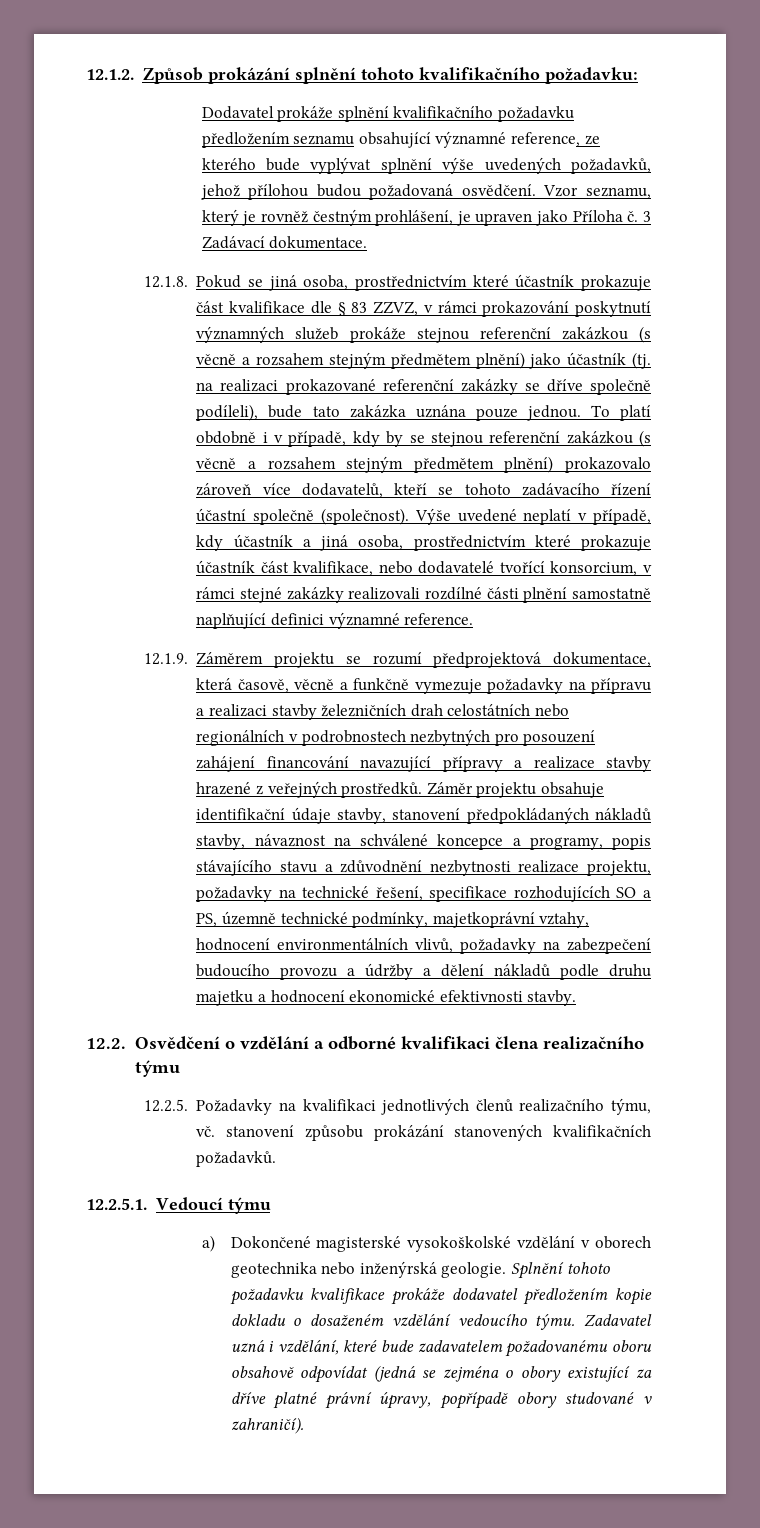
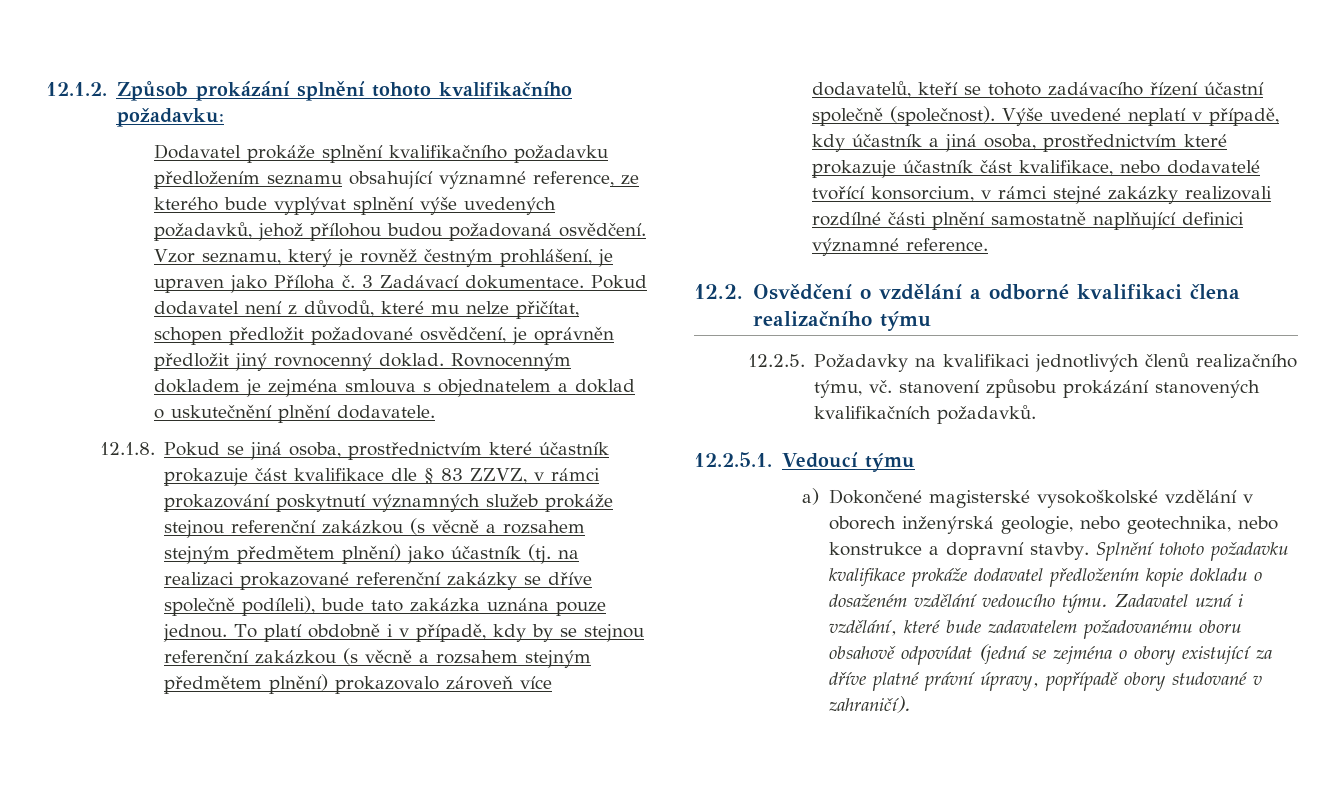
(368, 242) none -> [590,275,647,289] [153,300,579,319] [153,326,614,345] [153,353,571,371] [153,379,635,397] [153,404,435,423] Pokud dodavatel není z důvodů, které mu nelze přičítat, schopen předložit požadované osvědčení, je oprávněn předložit jiný rovnocenný doklad. Rovnocenným dokladem je zejména smlouva s objednatelem a doklad o uskutečnění plnění dodavatele.
[143,652,652,668] [196,678,651,694] [196,704,569,720] [196,729,596,746] [196,756,652,772] [196,781,604,798] [196,807,651,824] [196,834,651,850] [196,860,651,876] [196,886,651,902] [196,911,590,928] [196,938,652,954] [196,963,651,980] [196,990,577,1006] // 12.1.9. Záměrem projektu se rozumí předprojektová dokumentace, která časově, věcně a funkčně vymezuje požadavky na přípravu a realizaci stavby železničních drah celostátních nebo regionálních v podrobnostech nezbytných pro posouzení zahájení financování navazující přípravy a realizace stavby hrazené z veřejných prostředků. Záměr projektu obsahuje identifikační údaje stavby, stanovení předpokládaných nákladů stavby, návaznost na schválené koncepce a programy, popis stávajícího stavu a zdůvodnění nezbytnosti realizace projektu, požadavky na technické řešení, specifikace rozhodujících SO a PS, územně technické podmínky, majetkoprávní vztahy, hodnocení environmentálních vlivů, požadavky na zabezpečení budoucího provozu a údržby a dělení nákladů podle druhu majetku a hodnocení ekonomické efektivnosti stavby. -> (989, 244) none
[230,1261,507,1278] geotechnika nebo inženýrská geologie. -> [901,516,1278,534] [828,542,1089,560] inženýrská geologie, nebo geotechnika, nebo konstrukce a dopravní stavby.

